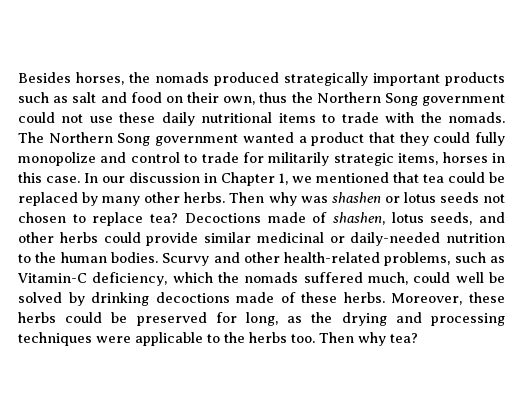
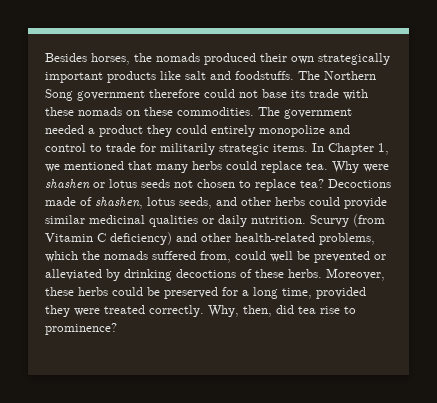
(279, 79) none -> [260,53,314,64] their own
[18,92,506,106] [18,112,505,126] [18,132,294,146] such as salt and food on their own, thus the Northern Song government could not use these daily nutritional items to trade with the nomads. The Northern Song government wanted -> [160,71,376,80] [45,89,368,101] [45,107,352,119] [45,125,84,134] like salt and foodstuffs. The Northern Song government therefore could not base its trade with these nomads on these commodities. The government needed
[368,132,395,143] that -> (143, 131) none
[474,132,505,146] fully -> [211,125,255,137] entirely
[398,152,505,165] [18,172,217,183] items, horses in this case. In our discussion in -> [273,143,324,152] items. In
[423,172,505,183] [18,192,328,206] tea could be replaced by many other herbs. Then why was -> [156,161,389,173] many herbs could replace tea. Why were
[329,232,505,246] [18,252,506,266] [17,272,168,286] or daily-needed nutrition to the human bodies. Scurvy and other health-related problems, such as Vitamin-C deficiency, -> [149,214,385,227] [45,232,375,245] qualities or daily nutrition. Scurvy (from Vitamin C deficiency) and other health-related problems,
[368,272,408,285] much, -> [200,251,231,263] from,
[18,292,62,303] solved -> [314,251,386,263] [45,269,102,280] prevented or alleviated
[236,292,275,303] made -> (236, 273) none
[246,312,505,326] [18,332,418,346] long, as the drying and processing techniques were applicable to the herbs too. Then why tea? -> [242,287,366,299] [45,305,356,317] [45,323,117,335] a long time, provided they were treated correctly. Why, then, did tea rise to prominence?

